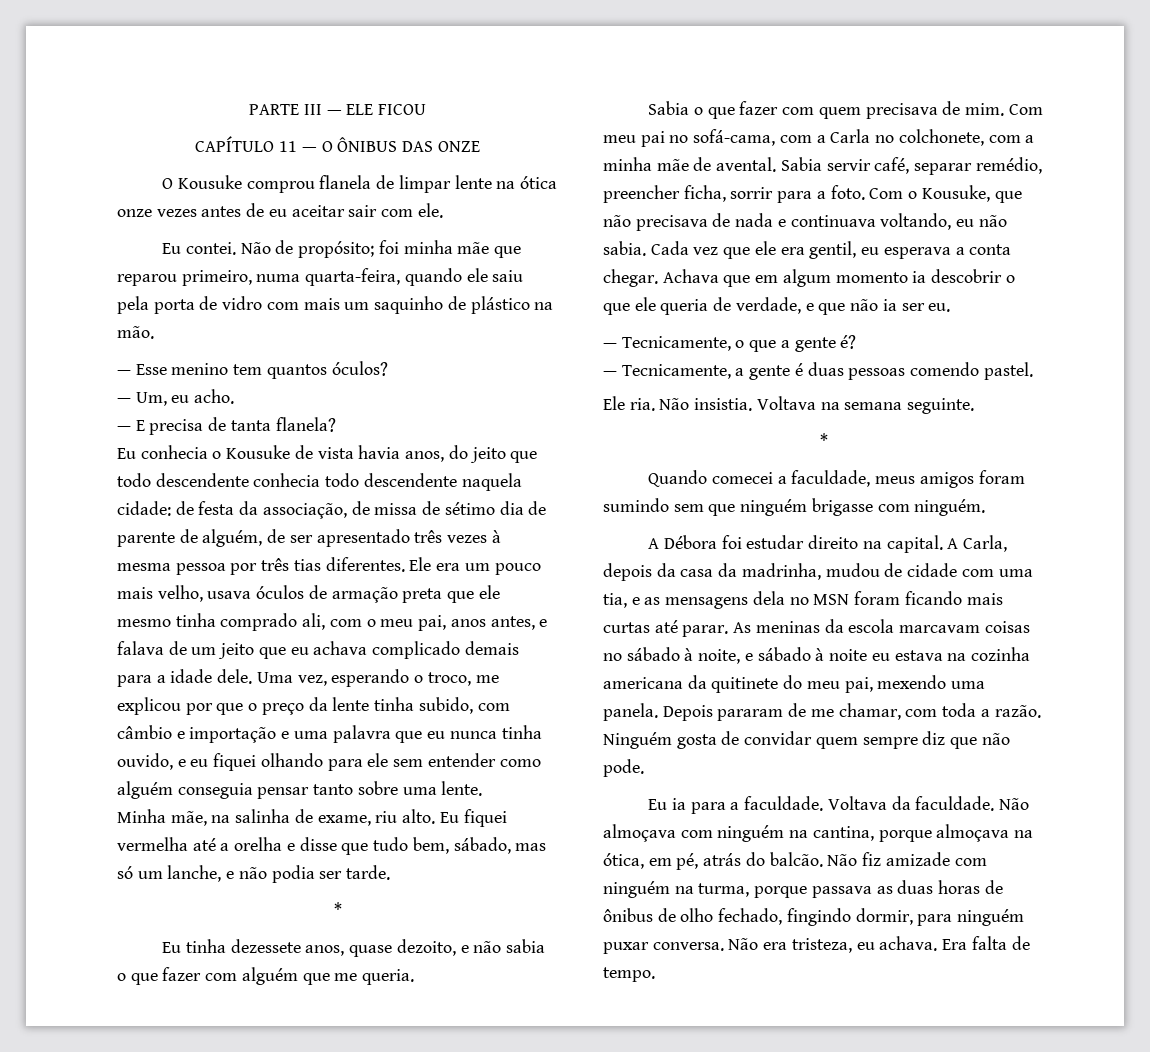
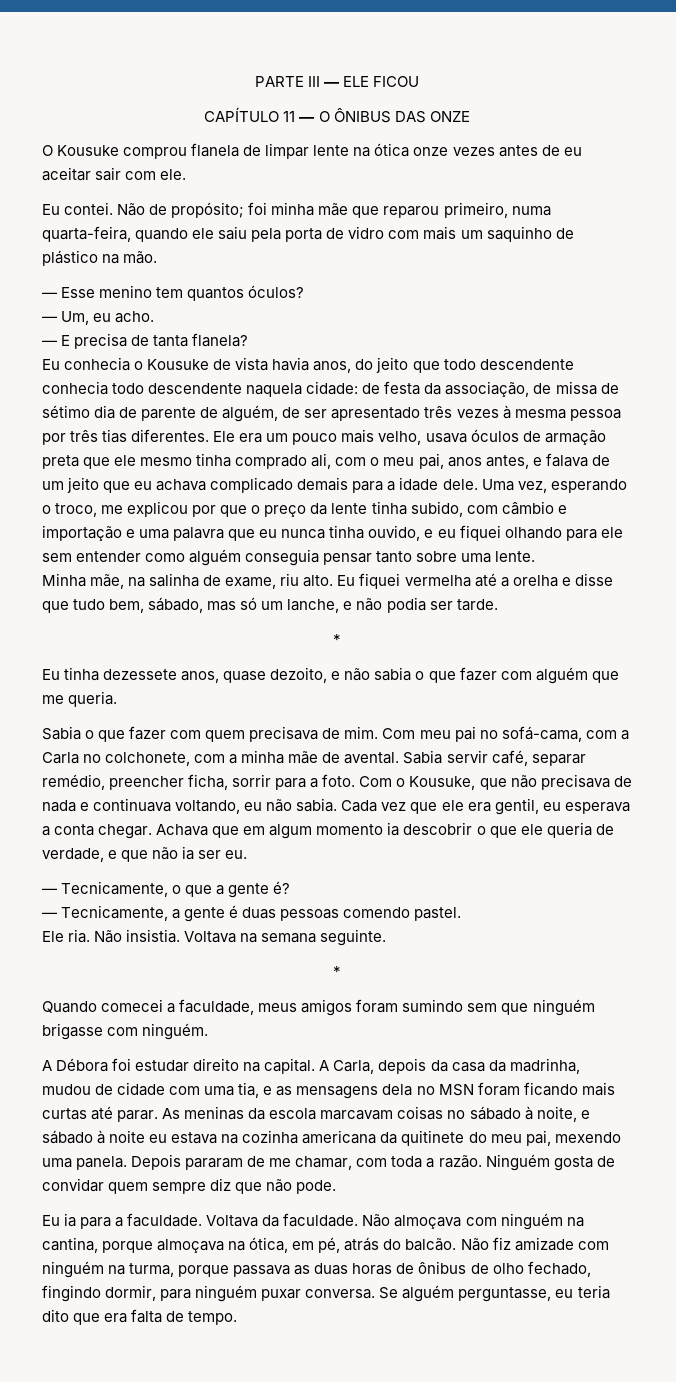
[728,936,968,953] Não era tristeza, eu achava. Era -> [379,1285,610,1302] [42,1309,128,1325] Se alguém perguntasse, eu teria dito que era

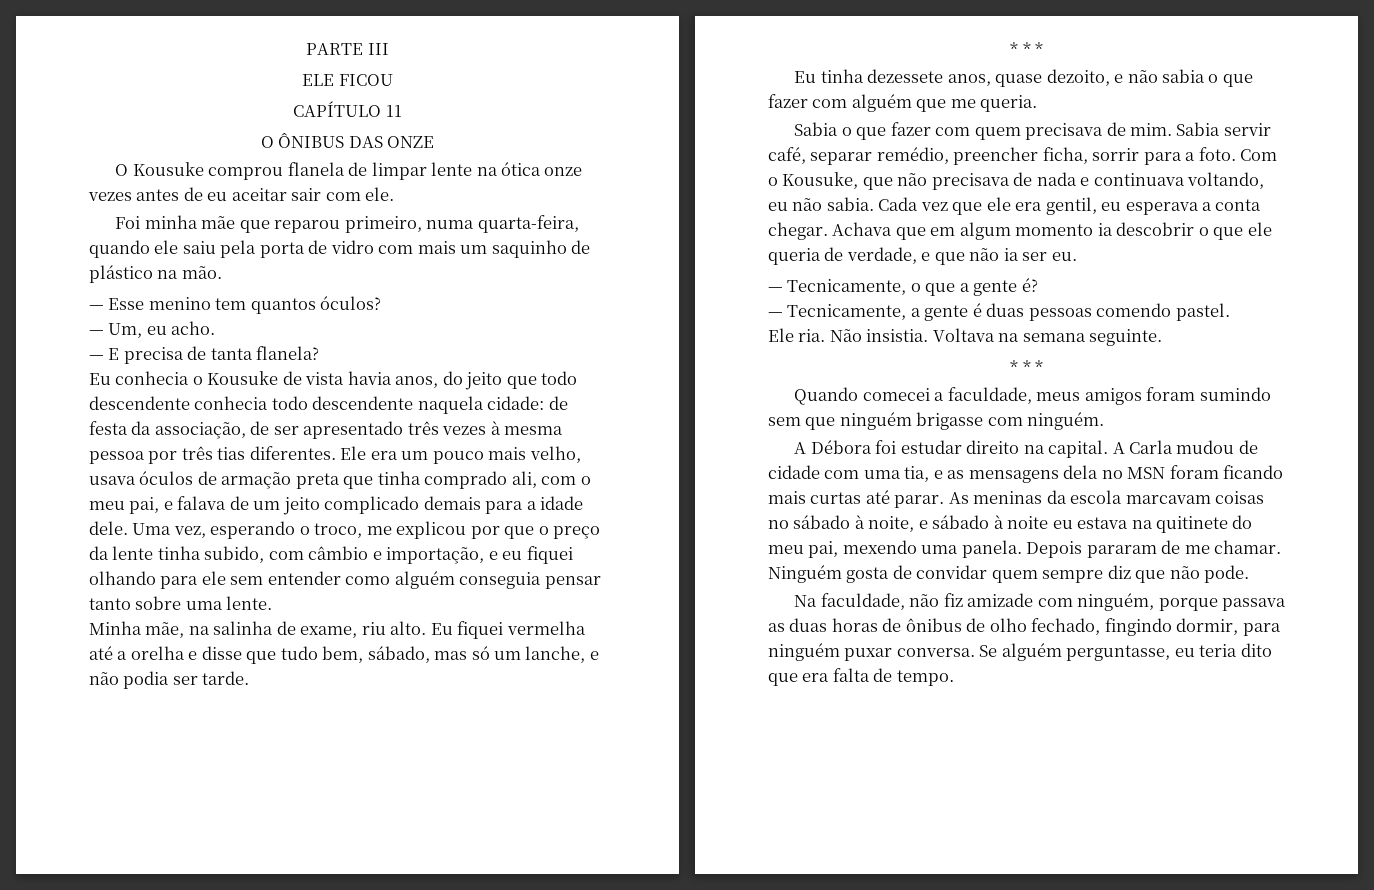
[324,82,339,87] — -> (389, 49) //
[299,117,315,122] — -> (402, 111) //
[42,202,268,218] Eu contei. Não de propósito; foi -> [115,216,141,229] Foi
[555,381,619,395] [42,405,301,422] missa de sétimo dia de parente de alguém, de -> (270, 428) none
[114,455,193,466] ele mesmo -> (374, 482) none
[447,455,529,469] anos antes, -> (160, 505) none
[103,479,207,493] que eu achava -> (320, 506) none
[42,525,421,541] importação e uma palavra que eu nunca tinha ouvido, -> [386,546,485,564] importação,
(341, 639) none -> [1022,42,1043,55] * *
[382,726,629,742] [42,750,400,766] Com meu pai no sofá-cama, com a Carla no colchonete, com a minha mãe de avental. -> (1172, 129) none
(341, 971) none -> [1022,360,1043,373] * *
[333,1058,580,1074] Carla, depois da casa da madrinha, -> [1128,440,1173,454] Carla
[242,1130,398,1144] cozinha americana da -> (1153, 524) none
[295,1155,482,1170] chamar, com toda a razão. -> [1214,540,1282,554] chamar.
[42,1213,584,1230] [42,1237,609,1253] [42,1261,175,1278] Eu ia para a faculdade. Voltava da faculdade. Não almoçava com ninguém na cantina, porque almoçava na ótica, em pé, atrás do balcão. Não fiz amizade com ninguém na turma, -> [794,593,1155,611] Na faculdade, não fiz amizade com ninguém,

